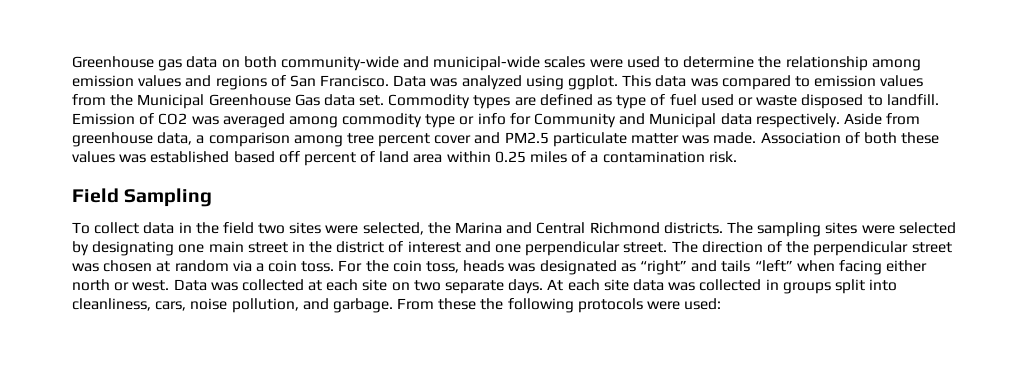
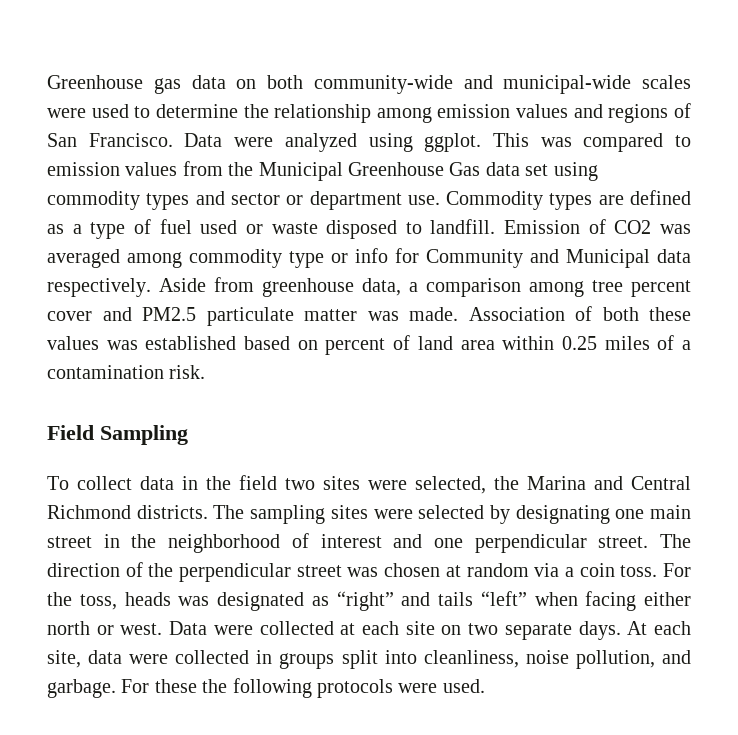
[430,78,458,87] was -> [234,137,274,147] were
[655,75,687,87] data -> (529, 140) none
[359,95,385,106] set. -> [525,162,598,181] [47,191,440,210] set using commodity types and sector or department use.
(613, 101) none -> [72,224,82,234] a
[278,151,300,163] off -> [297,340,318,350] on
[336,241,385,253] district -> [168,534,281,553] neighborhood
[392,260,422,272] coin -> (72, 599) none
[210,282,238,291] was -> [213,625,253,635] were
[603,279,696,291] site data was -> [47,650,169,668] site, data were
[155,301,187,311] cars, -> (519, 659) none
[397,298,435,310] From -> [121,679,150,693] For
[684,298,722,310] used: -> [442,679,485,693] used.

